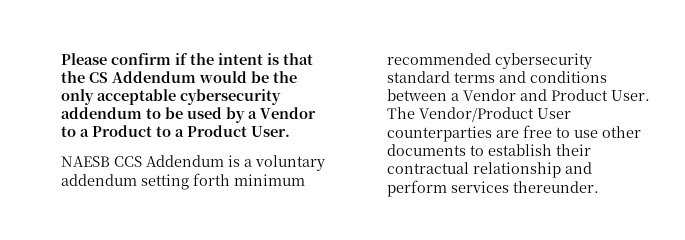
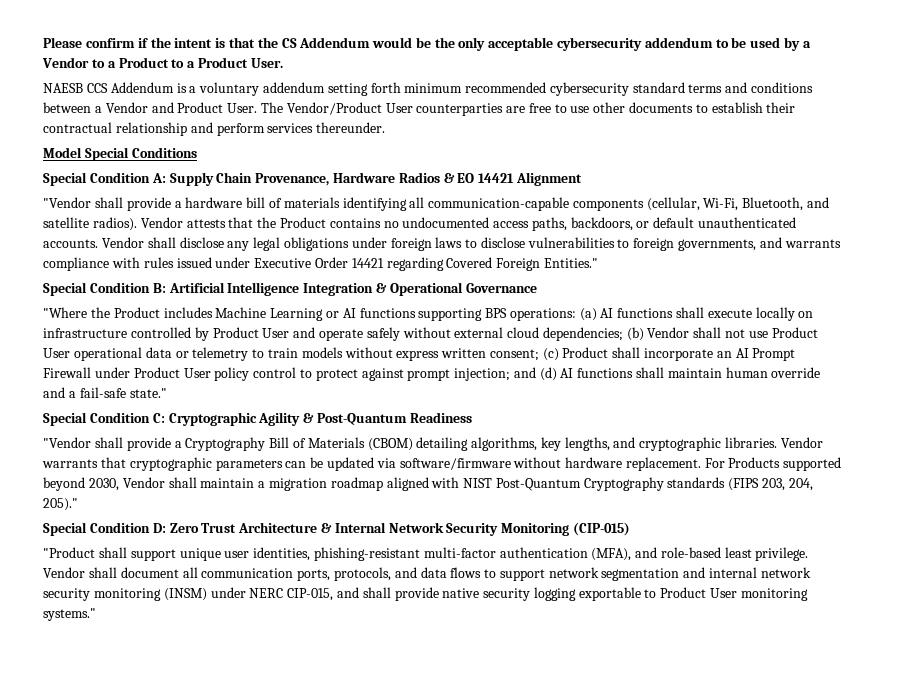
(600, 187) none -> [43,147,197,161] [43,172,582,186] [43,197,829,211] [43,217,796,231] [43,237,841,251] [43,257,598,271] [43,282,537,296] [43,307,814,321] [43,327,818,341] [43,347,796,361] [43,367,821,381] [43,387,167,398] [43,412,472,426] [43,437,823,451] [42,457,842,471] [43,477,813,491] [43,498,79,511] [43,522,630,536] [43,547,809,561] [43,567,811,581] [43,587,808,601] [43,608,97,621] // Model Special Conditions // Special Condition A: Supply Chain Provenance, Hardware Radios & EO 14421 Alignment // "Vendor shall provide a hardware bill of materials identifying all communication-capable components (cellular, Wi-Fi, Bluetooth, and satellite radios). Vendor attests that the Product contains no undocumented access paths, backdoors, or default unauthenticated accounts. Vendor shall disclose any legal obligations under foreign laws to disclose vulnerabilities to foreign governments, and warrants compliance with rules issued under Executive Order 14421 regarding Covered Foreign Entities." // Special Condition B: Artificial Intelligence Integration & Operational Governance // "Where the Product includes Machine Learning or AI functions supporting BPS operations: (a) AI functions shall execute locally on infrastructure controlled by Product User and operate safely without external cloud dependencies; (b) Vendor shall not use Product User operational data or telemetry to train models without express written consent; (c) Product shall incorporate an AI Prompt Firewall under Product User policy control to protect against prompt injection; and (d) AI functions shall maintain human override and a fail-safe state." // Special Condition C: Cryptographic Agility & Post-Quantum Readiness // "Vendor shall provide a Cryptography Bill of Materials (CBOM) detailing algorithms, key lengths, and cryptographic libraries. Vendor warrants that cryptographic parameters can be updated via software/firmware without hardware replacement. For Products supported beyond 2030, Vendor shall maintain a migration roadmap aligned with NIST Post-Quantum Cryptography standards (FIPS 203, 204, 205)." // Special Condition D: Zero Trust Architecture & Internal Network Security Monitoring (CIP-015) // "Product shall support unique user identities, phishing-resistant multi-factor authentication (MFA), and role-based least privilege. Vendor shall document all communication ports, protocols, and data flows to support network segmentation and internal network security monitoring (INSM) under NERC CIP-015, and shall provide native security logging exportable to Product User monitoring systems."

